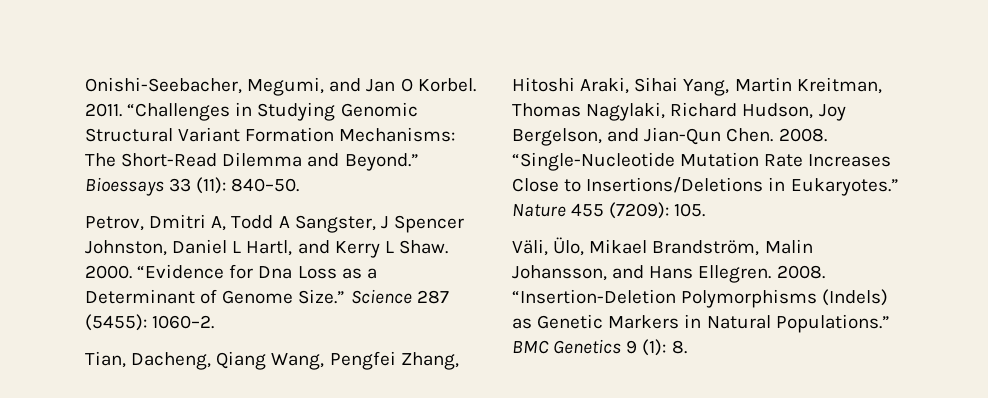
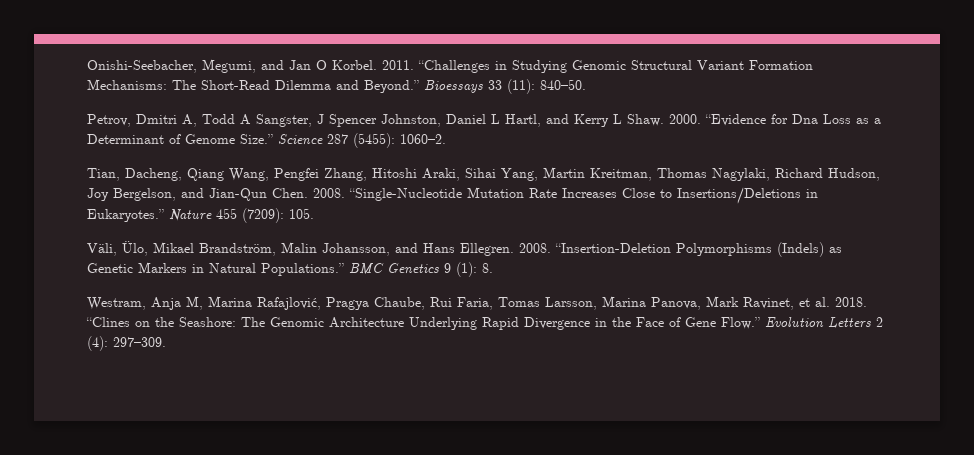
(687, 347) none -> [87,296,867,310] [86,317,883,330] [87,336,166,351] // Westram, Anja M, Marina Rafajlović, Pragya Chaube, Rui Faria, Tomas Larsson, Marina Panova, Mark Ravinet, et al. 2018. “Clines on the Seashore: The Genomic Architecture Underlying Rapid Divergence in the Face of Gene Flow.” Evolution Letters 2 (4): 297–309.

